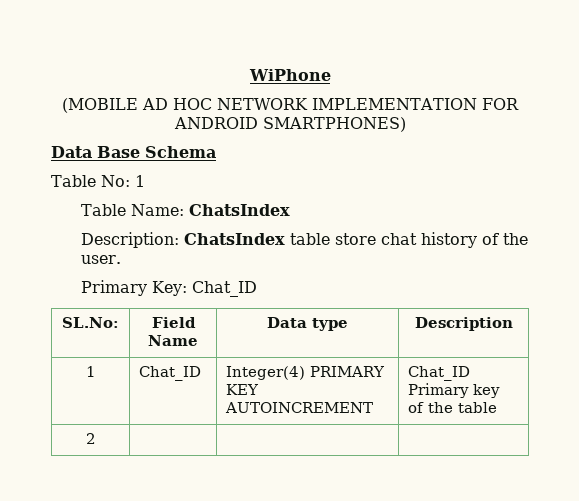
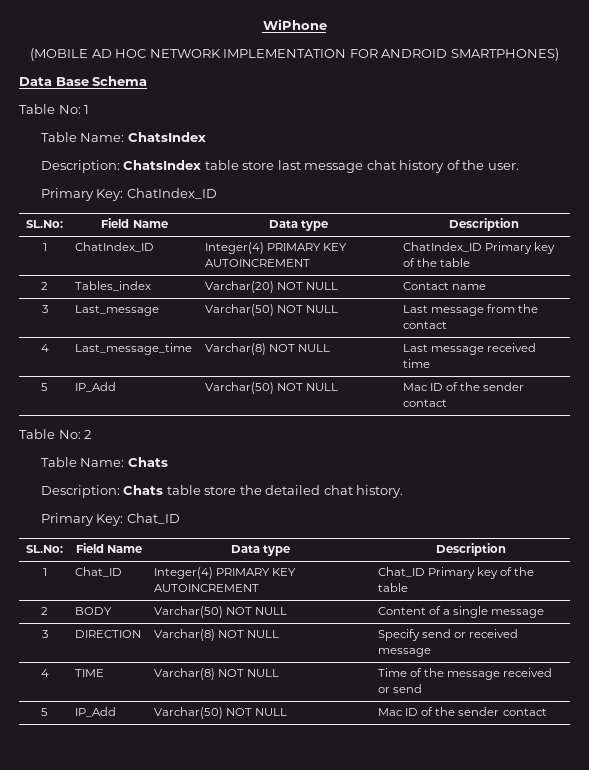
(377, 239) none -> [277,160,364,173] last message
(122, 259) none -> [40,188,217,201] [26,220,63,228] [101,218,168,228] [268,220,329,231] [448,218,519,231] [42,243,47,251] [75,242,155,252] [205,242,348,254] [205,259,311,267] [403,242,556,254] [403,258,471,267] [41,282,48,290] [75,281,152,291] [205,281,339,293] [403,282,487,290] [41,305,48,313] [75,305,160,316] [205,304,339,316] [403,304,539,316] [403,321,448,329] [40,344,49,352] [75,343,193,355] [205,343,331,355] [403,343,537,355] [403,359,431,368] [41,383,48,391] [75,382,117,392] [205,382,339,394] [403,382,525,391] [403,399,448,407] [19,429,92,439] [40,457,168,467] [40,485,404,498] // Primary Key: ChatIndex_ID // SL.No: | Field Name | Data type | Description // 1 | ChatIndex_ID | Integer(4) PRIMARY KEY AUTOINCREMENT | ChatIndex_ID Primary key of the table // 2 | Tables_index | Varchar(20) NOT NULL | Contact name // 3 | Last_message | Varchar(50) NOT NULL | Last message from the contact // 4 | Last_message_time | Varchar(8) NOT NULL | Last message received time // 5 | IP_Add | Varchar(50) NOT NULL | Mac ID of the sender contact // Table No: 2 // Table Name: Chats // Description: Chats table store the detailed chat history.
(96, 438) | | -> [75,607,113,615] [154,606,288,618] [378,606,545,618] [41,630,48,638] [75,630,142,638] [154,629,280,641] [378,629,519,641] [378,648,432,657] [40,669,49,677] [75,669,105,677] [154,668,280,680] [378,668,553,680] [378,684,423,693] [41,708,48,716] [75,707,117,717] [154,707,288,719] [378,707,547,716] BODY | Varchar(50) NOT NULL | Content of a single message // 3 | DIRECTION | Varchar(8) NOT NULL | Specify send or received message // 4 | TIME | Varchar(8) NOT NULL | Time of the message received or send // 5 | IP_Add | Varchar(50) NOT NULL | Mac ID of the sender contact

